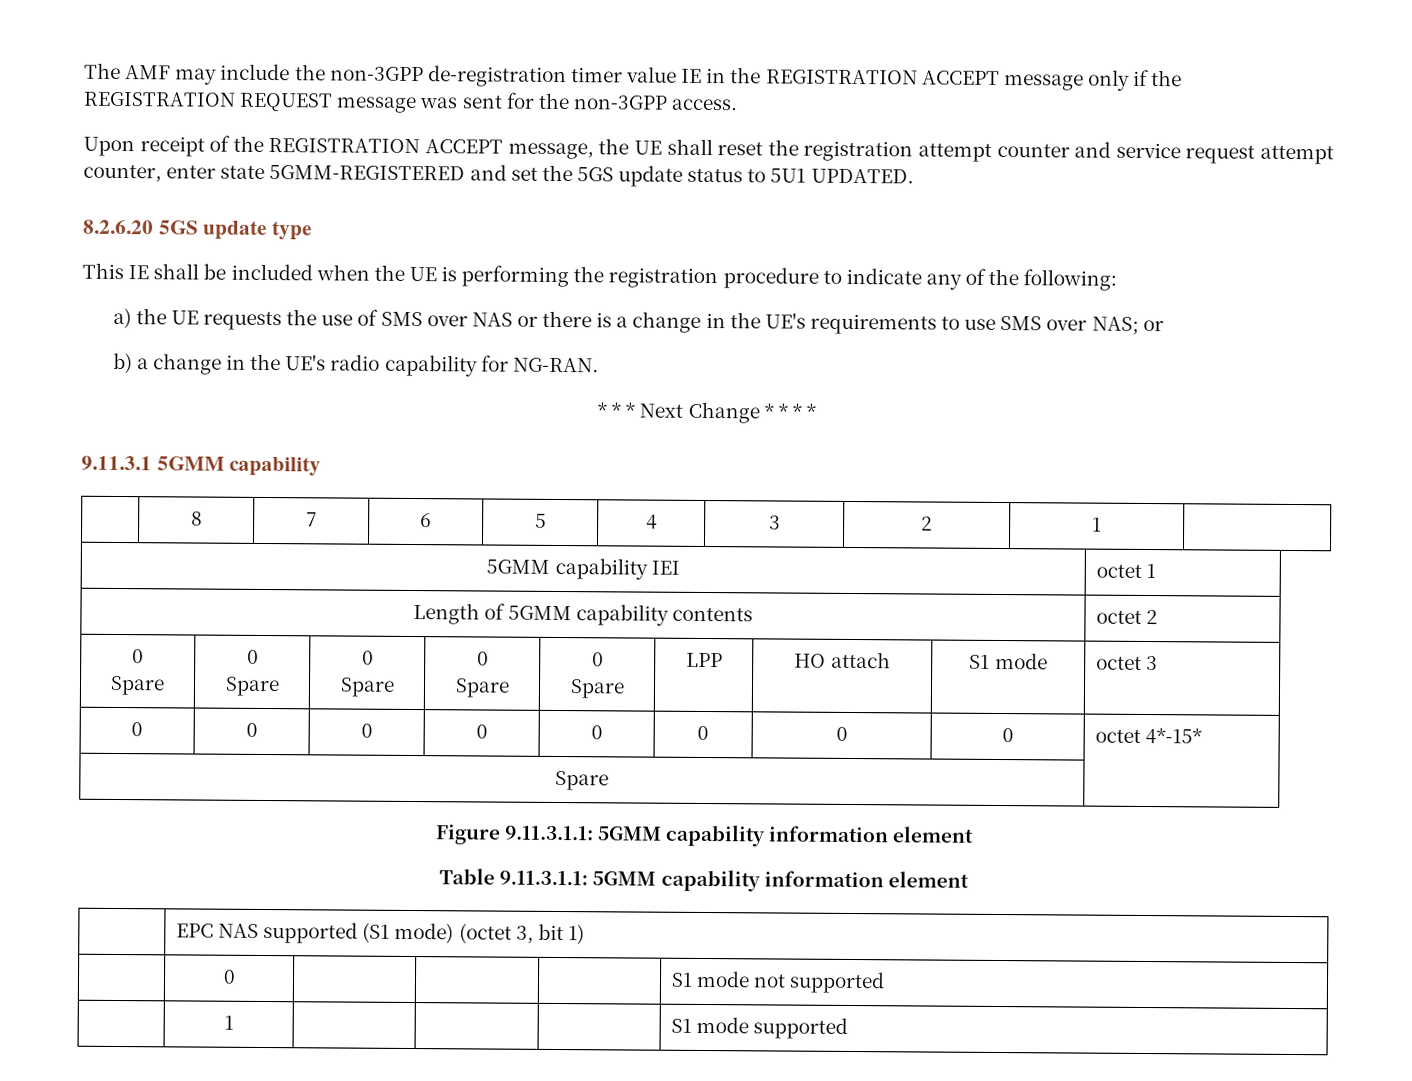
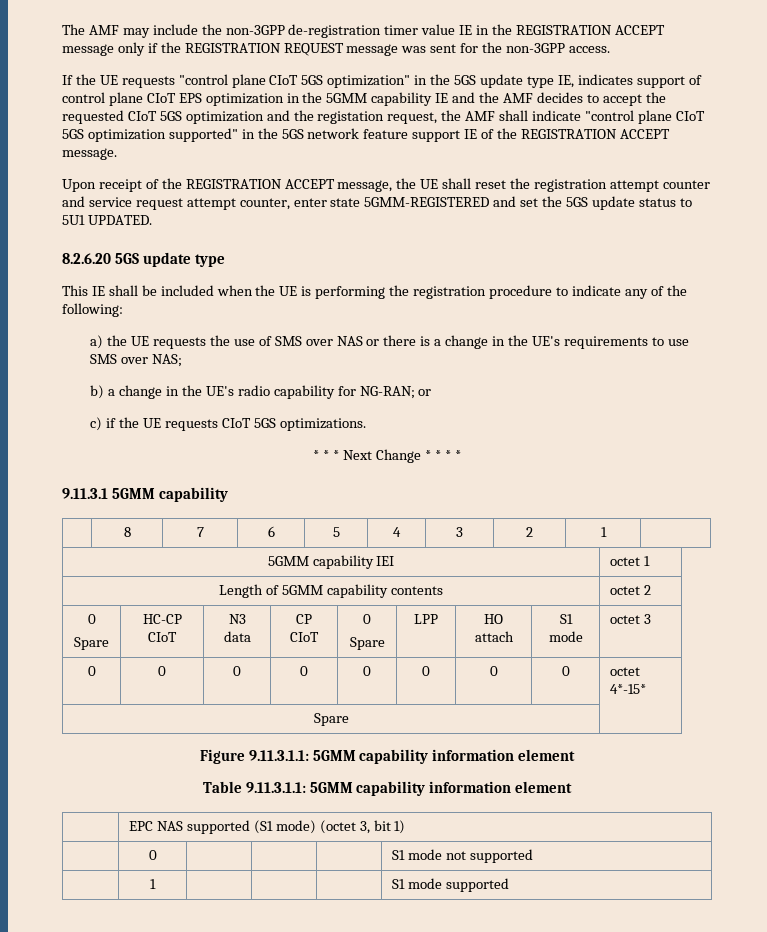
(739, 104) none -> [62,74,702,88] [62,92,666,106] [62,110,705,124] [62,128,670,142] [62,148,117,160] // If the UE requests "control plane CIoT 5GS optimization" in the 5GS update type IE, indicates support of control plane CIoT EPS optimization in the 5GMM capability IE and the AMF decides to accept the requested CIoT 5GS optimization and the registation request, the AMF shall indicate "control plane CIoT 5GS optimization supported" in the 5GS network feature support IE of the REGISTRATION ACCEPT message.
[1142,319,1164,332] or -> (183, 360) none
[512,357,599,373] NG-RAN. -> [359,386,432,399] [90,417,366,431] NG-RAN; or // c) if the UE requests CIoT 5GS optimizations.
[246,649,259,664] [224,676,280,697] [361,650,374,665] [339,677,395,697] [476,651,489,666] [454,678,510,698] 0 // Spare | 0 // Spare | 0 // Spare -> [142,614,182,624] [148,632,177,642] [228,614,246,624] [223,631,251,642] [296,614,312,624] [290,632,319,642] HC-CP CIoT | N3 data | CP CIoT

